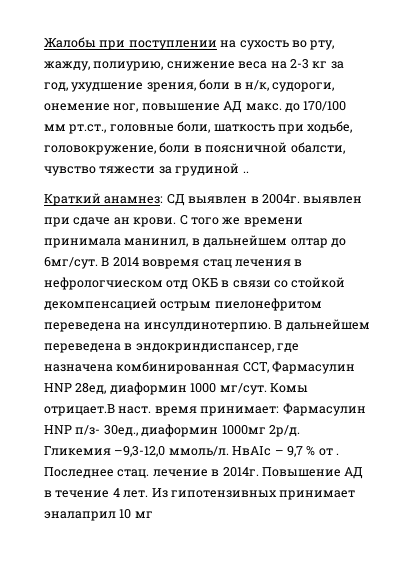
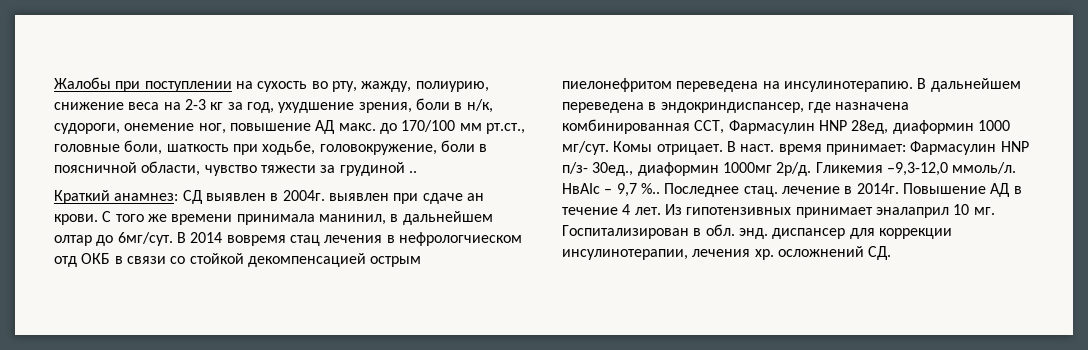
[290,142,345,154] обалсти, -> [141,161,201,176] области,
[143,322,271,332] инсулдинотерпию. -> [783,81,913,92] инсулинотерапию.
[44,404,115,416] отрицает.В -> [656,141,736,155] отрицает. В
[306,446,339,456] % от . -> [640,183,660,194] %..
[134,511,153,518] мг -> [973,207,995,215] [562,224,952,239] [562,246,892,260] мг. Госпитализирован в обл. энд. диспансер для коррекции инсулинотерапии, лечения хр. осложнений СД.

